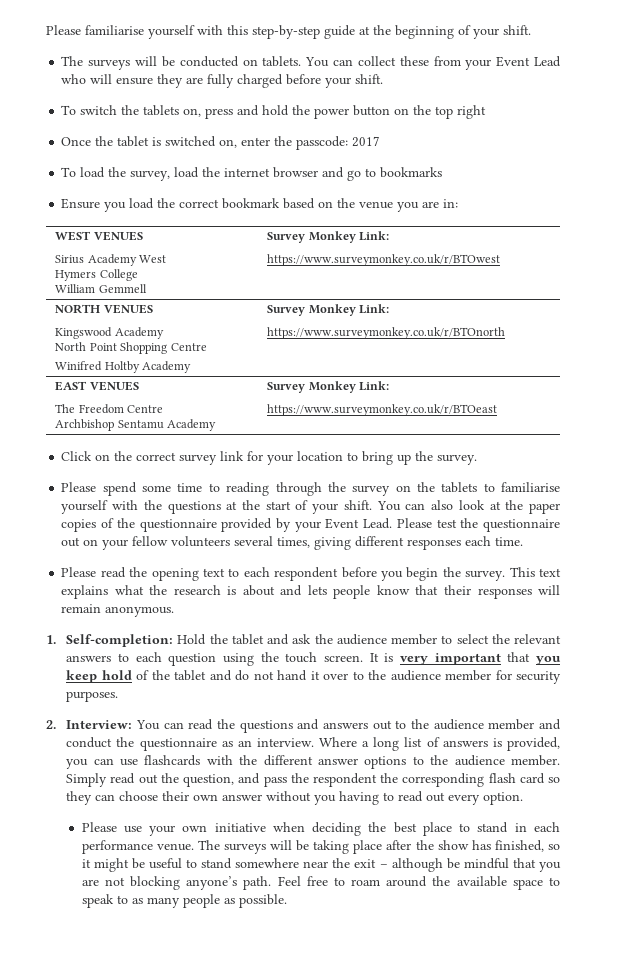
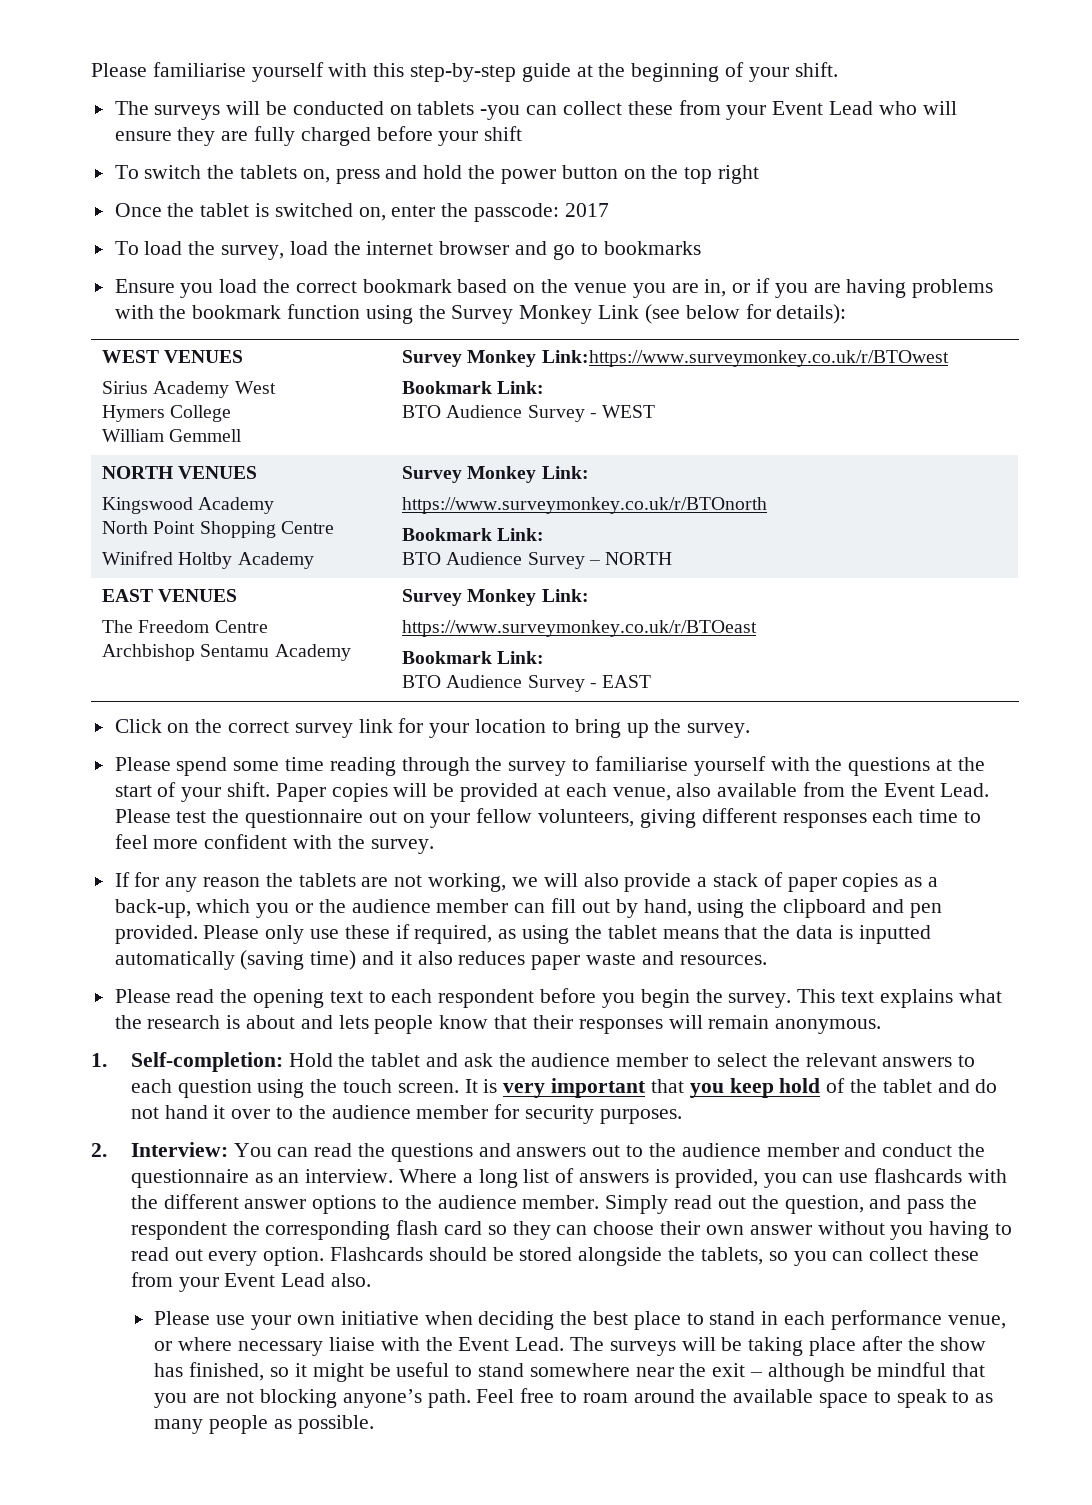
[262,56,330,67] tablets. You -> [417,101,521,120] tablets -you
[355,74,384,84] shift. -> [484,126,523,141] shift
[443,199,459,208] in: -> [704,278,994,298] [114,304,847,324] in, or if you are having problems with the bookmark function using the Survey Monkey Link (see below for details):
[359,231,390,241] [267,254,501,266] Link: // https://www.surveymonkey.co.uk/r/BTOwest -> [541,350,949,367] [402,381,545,394] [402,405,656,422] Link:https://www.surveymonkey.co.uk/r/BTOwest // Bookmark Link: // BTO Audience Survey - WEST
(506, 333) none -> [402,528,545,541] [402,552,673,569] // Bookmark Link: // BTO Audience Survey – NORTH
(498, 410) none -> [402,651,545,664] [402,675,652,692] // Bookmark Link: // BTO Audience Survey - EAST
[208,483,220,492] to -> (325, 764) none
[395,482,478,493] on the tablets -> (567, 768) none
[376,500,561,514] [61,518,321,532] You can also look at the paper copies of the questionnaire provided by your -> [275,782,878,802] Paper copies will be provided at each venue, also available from the
[171,536,311,548] volunteers several times, -> [538,809,635,827] volunteers,
[495,537,524,546] time. -> [919,809,981,823] [114,834,434,854] [114,872,938,892] [114,898,942,918] [114,924,931,944] [114,950,767,970] time to feel more confident with the survey. // If for any reason the tablets are not working, we will also provide a stack of paper copies as a back-up, which you or the audience member can fill out by hand, using the clipboard and pen provided. Please only use these if required, as using the tablet means that the data is inputted automatically (saving time) and it also reduces paper waste and resources.
(524, 798) none -> [330,1247,979,1266] [130,1272,372,1292] Flashcards should be stored alongside the tablets, so you can collect these from your Event Lead also.
[156,843,194,851] venue. -> [947,1315,1006,1329] [154,1337,565,1356] venue, or where necessary liaise with the Event Lead.

